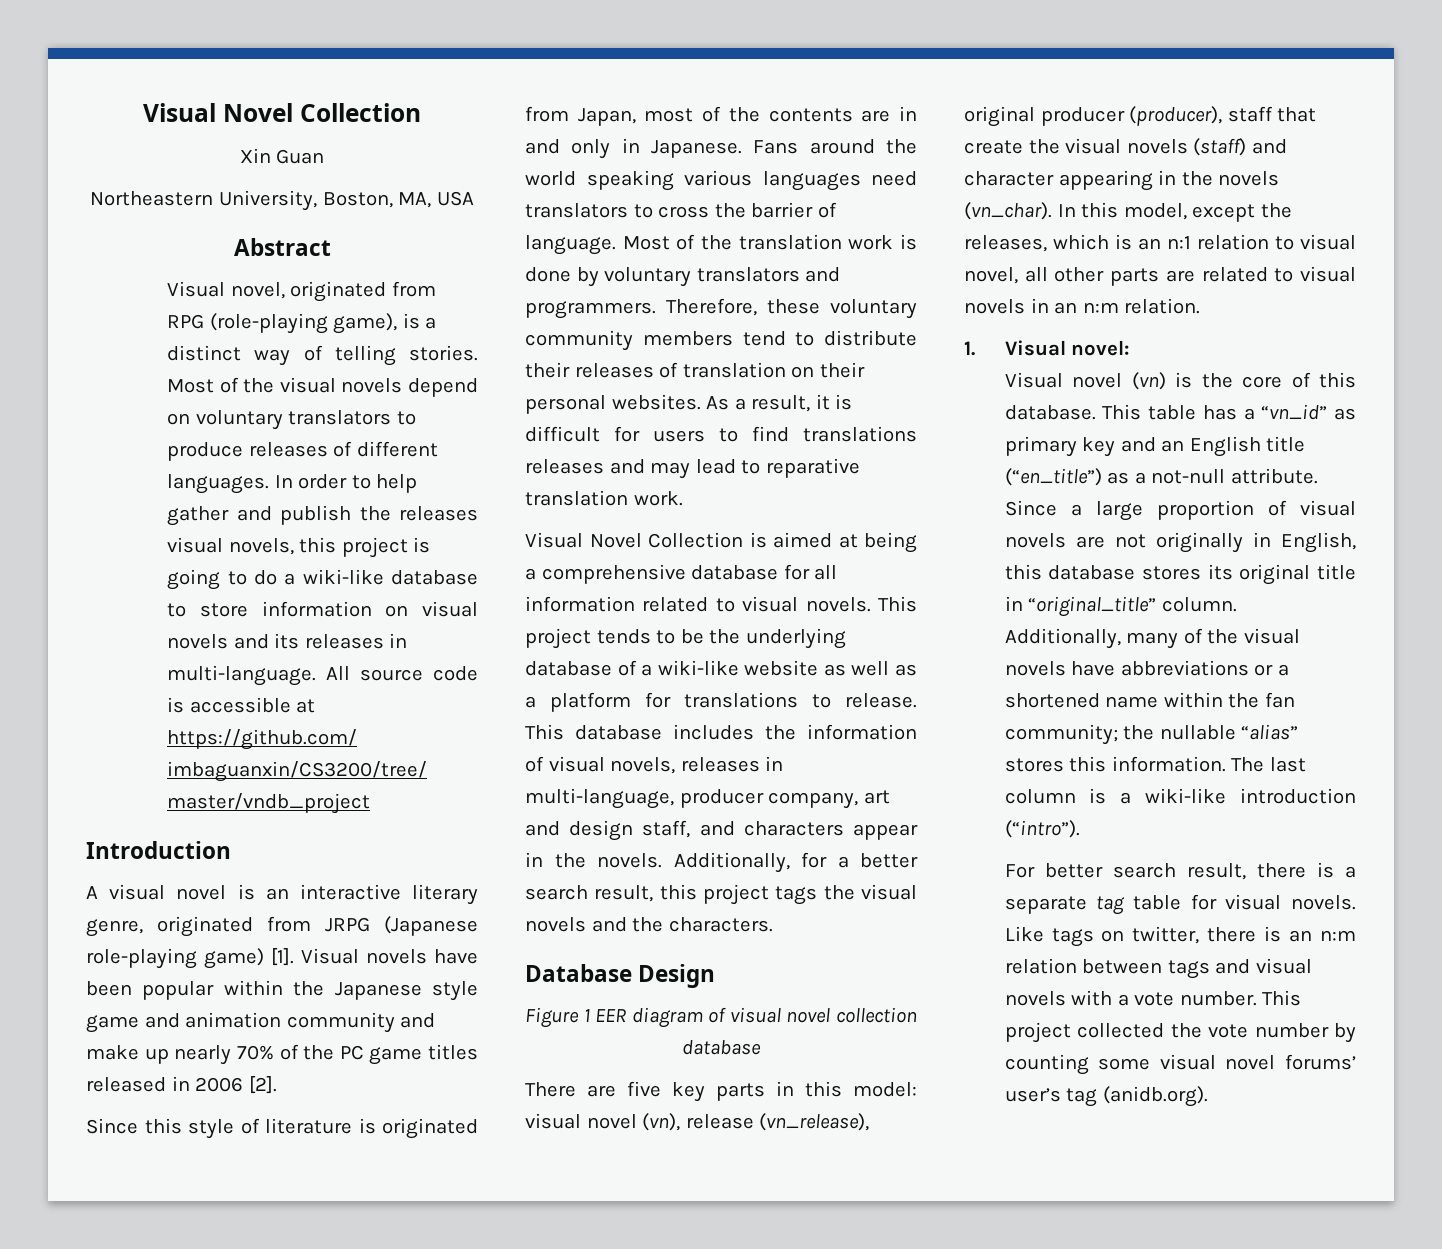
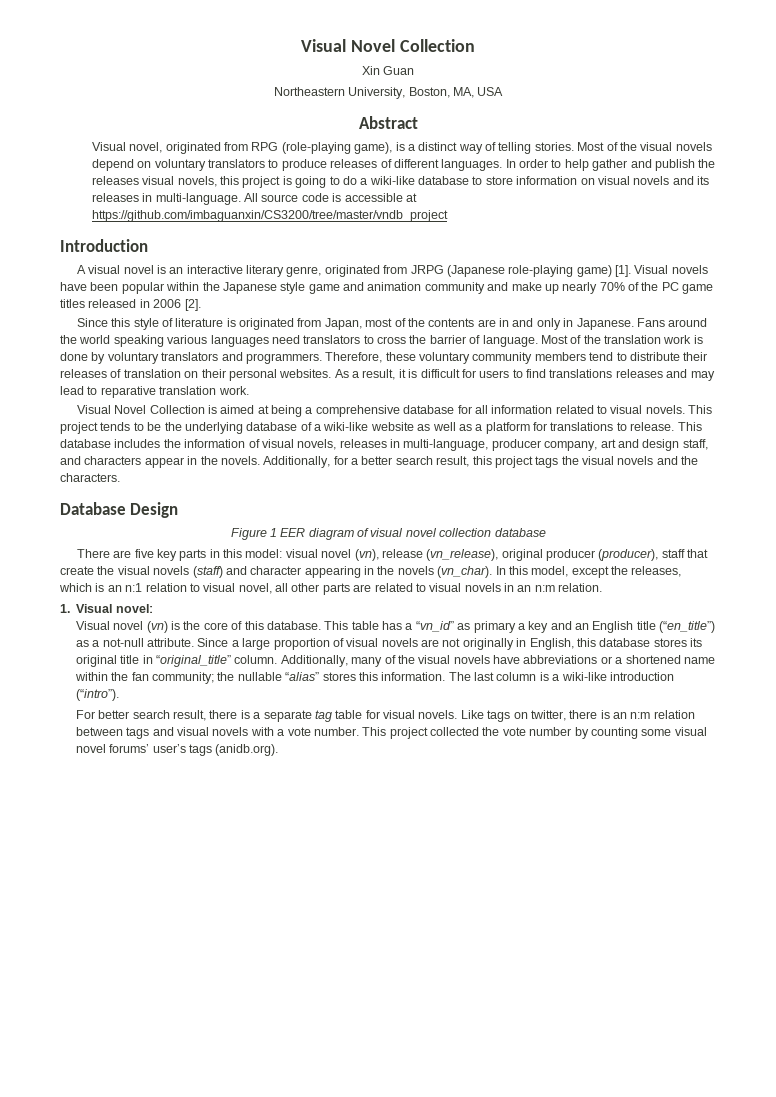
(1077, 446) none -> [517,623,525,630] a
[1066,1088,1098,1107] tag -> [189,744,213,756] tags

